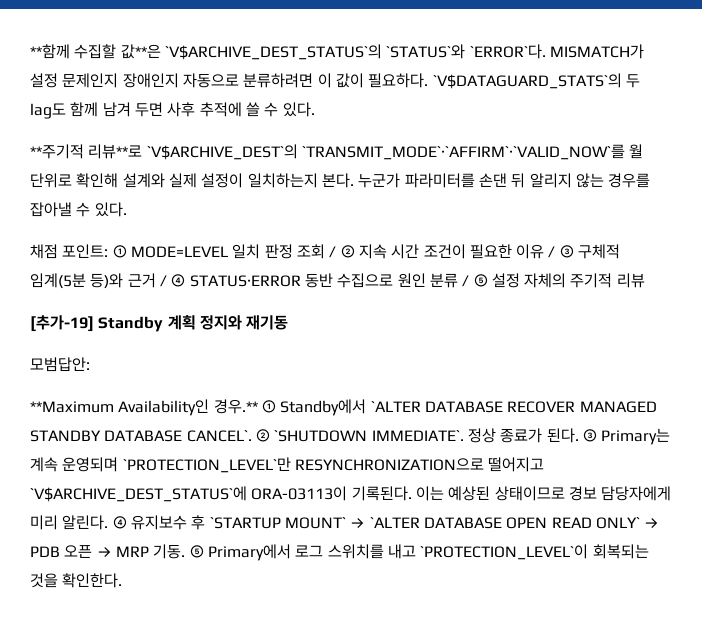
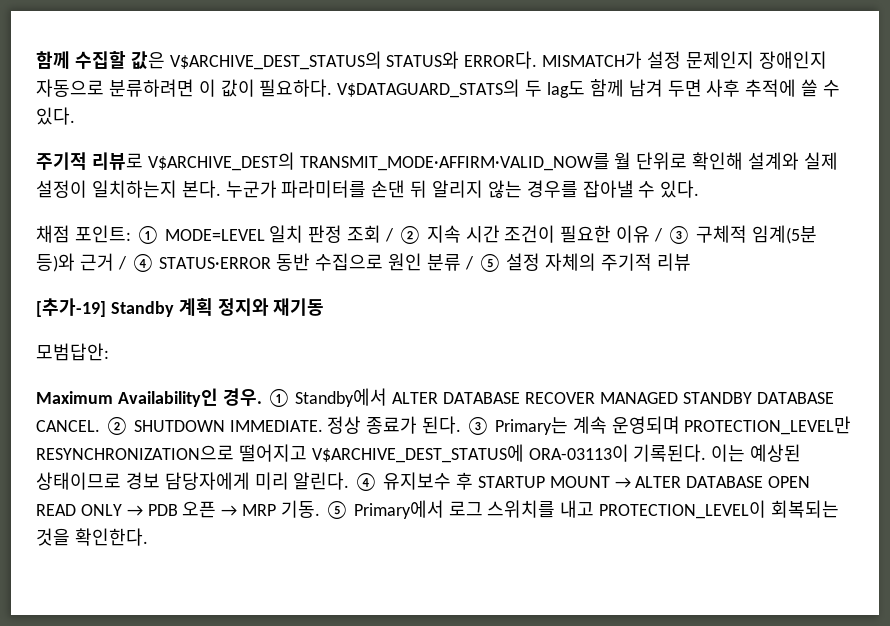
[30,44,546,60] **함께 수집할 값**은 `V$ARCHIVE_DEST_STATUS`의 `STATUS`와 `ERROR`다. -> [36,51,538,70] 함께 수집할 값은 V$ARCHIVE_DEST_STATUS의 STATUS와 ERROR다.
[432,73,622,89] `V$DATAGUARD_STATS`의 -> [337,79,521,98] V$DATAGUARD_STATS의
[30,144,625,160] **주기적 리뷰**로 `V$ARCHIVE_DEST`의 `TRANSMIT_MODE`·`AFFIRM`·`VALID_NOW`를 -> [36,152,610,171] 주기적 리뷰로 V$ARCHIVE_DEST의 TRANSMIT_MODE·AFFIRM·VALID_NOW를
[30,399,258,416] **Maximum Availability인 경우.** -> [36,388,262,407] Maximum Availability인 경우.
[370,401,421,412] `ALTER -> [392,392,439,404] ALTER
[186,429,464,442] CANCEL`. ② `SHUTDOWN IMMEDIATE`. -> [36,416,323,435] CANCEL. ② SHUTDOWN IMMEDIATE.
[122,457,291,473] `PROTECTION_LEVEL`만 -> [684,416,852,435] PROTECTION_LEVEL만
[30,486,247,502] `V$ARCHIVE_DEST_STATUS`에 -> [311,444,524,463] V$ARCHIVE_DEST_STATUS에
[209,517,420,529] `STARTUP MOUNT` → `ALTER -> [477,476,682,488] STARTUP MOUNT → ALTER
[595,517,640,529] ONLY` -> [80,504,122,516] ONLY
[420,544,589,560] `PROTECTION_LEVEL`이 -> [599,500,767,519] PROTECTION_LEVEL이

